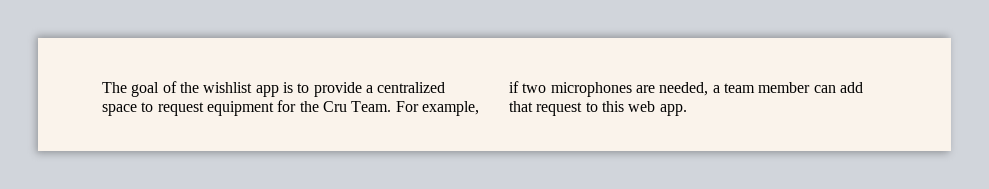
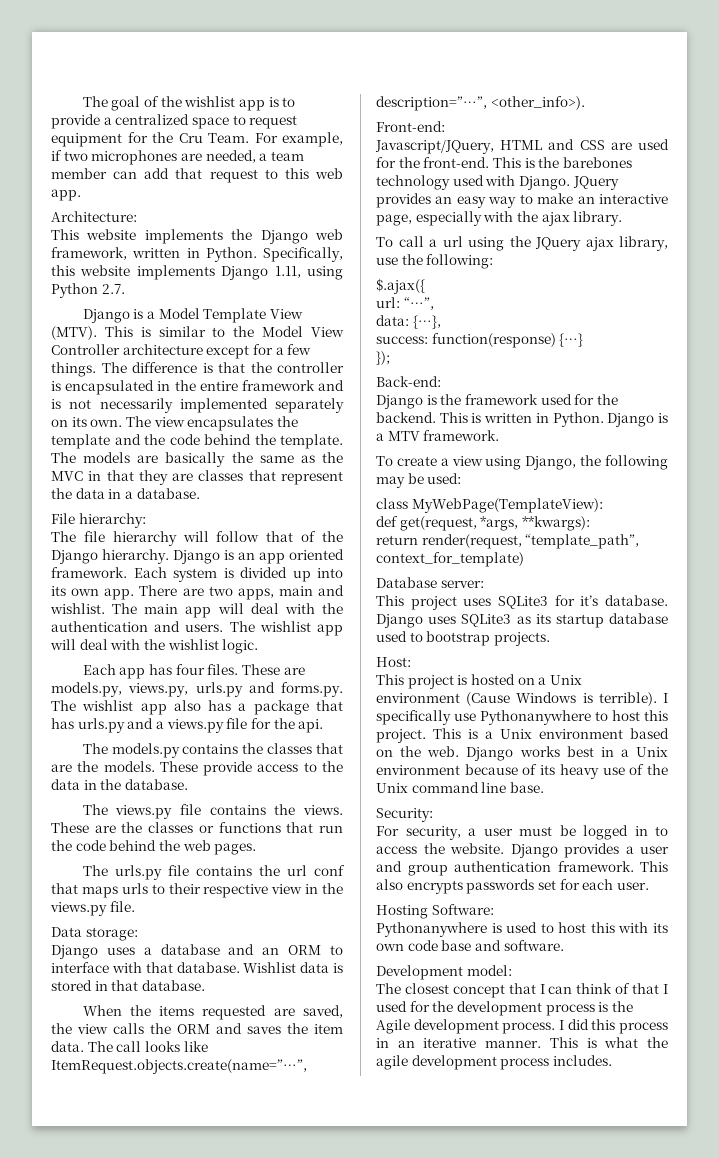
(687, 110) none -> [51,211,137,222] [51,229,343,244] [51,247,343,262] [51,265,343,280] [51,283,125,298] [82,308,303,323] [51,326,344,340] [51,344,312,359] [51,362,344,377] [51,380,344,395] [51,398,344,413] [51,416,298,431] [51,434,343,449] [51,452,343,467] [51,470,343,485] [51,488,200,499] [51,513,146,528] [51,531,343,546] [51,549,344,564] [51,567,343,582] [51,585,344,600] [50,603,343,618] [51,621,343,636] [50,639,259,654] [82,664,305,679] [51,682,343,697] [51,700,343,715] [51,718,324,733] [82,743,343,758] [51,761,343,776] [51,779,188,790] [82,804,343,819] [51,822,344,833] [51,840,257,855] [82,865,346,880] [51,883,343,898] [50,901,135,916] [51,927,138,941] [51,944,343,959] [51,962,343,973] [51,980,205,991] [82,1005,343,1020] [51,1023,343,1034] [51,1041,208,1052] [51,1059,307,1074] [376,96,585,111] [376,121,445,132] [375,139,669,154] [376,157,632,168] [376,175,619,190] [376,193,668,208] [376,211,623,226] [376,236,668,251] [376,254,494,269] [376,278,425,294] [376,297,434,310] [376,315,441,329] [376,333,584,348] [376,351,390,365] [376,376,441,387] [376,394,618,409] [376,412,668,427] [376,430,500,441] [376,455,668,470] [376,473,462,488] [376,498,603,513] [376,516,590,531] [376,534,640,549] [376,552,524,567] [376,577,484,588] [376,595,668,610] [376,613,668,628] [376,631,550,646] [376,657,411,667] [376,674,582,689] [376,692,668,706] [376,710,668,725] [376,728,669,743] [376,746,668,761] [376,764,668,779] [376,782,544,793] [376,808,433,822] [376,825,668,840] [376,843,669,858] [376,861,668,876] [376,879,649,894] [376,904,494,919] [376,922,668,937] [376,940,564,951] [376,965,512,980] [376,983,668,998] [376,1001,633,1016] [376,1019,668,1034] [376,1037,668,1048] [376,1055,612,1070] // Architecture: // This website implements the Django web framework, written in Python. Specifically, this website implements Django 1.11, using Python 2.7. // Django is a Model Template View (MTV). This is similar to the Model View Controller architecture except for a few things. The difference is that the controller is encapsulated in the entire framework and is not necessarily implemented separately on its own. The view encapsulates the template and the code behind the template. The models are basically the same as the MVC in that they are classes that represent the data in a database. // File hierarchy: // The file hierarchy will follow that of the Django hierarchy. Django is an app oriented framework. Each system is divided up into its own app. There are two apps, main and wishlist. The main app will deal with the authentication and users. The wishlist app will deal with the wishlist logic. // Each app has four files. These are models.py, views.py, urls.py and forms.py. The wishlist app also has a package that has urls.py and a views.py file for the api. // The models.py contains the classes that are the models. These provide access to the data in the database. // The views.py file contains the views. These are the classes or functions that run the code behind the web pages. // The urls.py file contains the url conf that maps urls to their respective view in the views.py file. // Data storage: // Django uses a database and an ORM to interface with that database. Wishlist data is stored in that database. // When the items requested are saved, the view calls the ORM and saves the item data. The call looks like ItemRequest.objects.create(name=”…”, description=”…”, <other_info>). // Front-end: // Javascript/JQuery, HTML and CSS are used for the front-end. This is the barebones technology used with Django. JQuery provides an easy way to make an interactive page, especially with the ajax library. // To call a url using the JQuery ajax library, use the following: // $.ajax({ // url: “…”, // data: {…}, // success: function(response) {…} // }); // Back-end: // Django is the framework used for the backend. This is written in Python. Django is a MTV framework. // To create a view using Django, the following may be used: // class MyWebPage(TemplateView): // def get(request, *args, **kwargs): // return render(request, “template_path”, context_for_template) // Database server: // This project uses SQLite3 for it’s database. Django uses SQLite3 as its startup database used to bootstrap projects. // Host: // This project is hosted on a Unix environment (Cause Windows is terrible). I specifically use Pythonanywhere to host this project. This is a Unix environment based on the web. Django works best in a Unix environment because of its heavy use of the Unix command line base. // Security: // For security, a user must be logged in to access the website. Django provides a user and group authentication framework. This also encrypts passwords set for each user. // Hosting Software: // Pythonanywhere is used to host this with its own code base and software. // Development model: // The closest concept that I can think of that I used for the development process is the Agile development process. I did this process in an iterative manner. This is what the agile development process includes.

